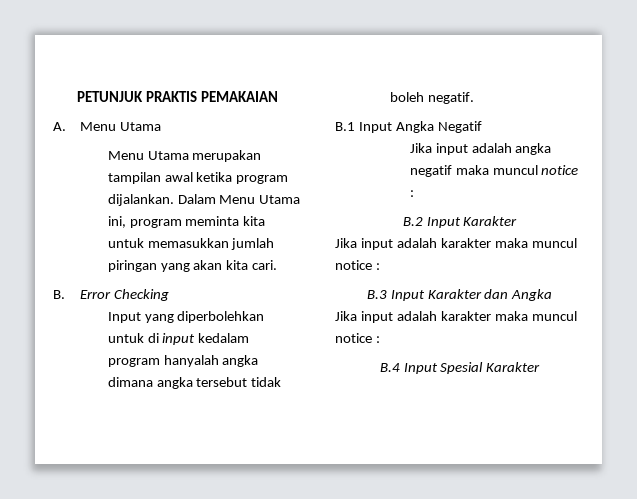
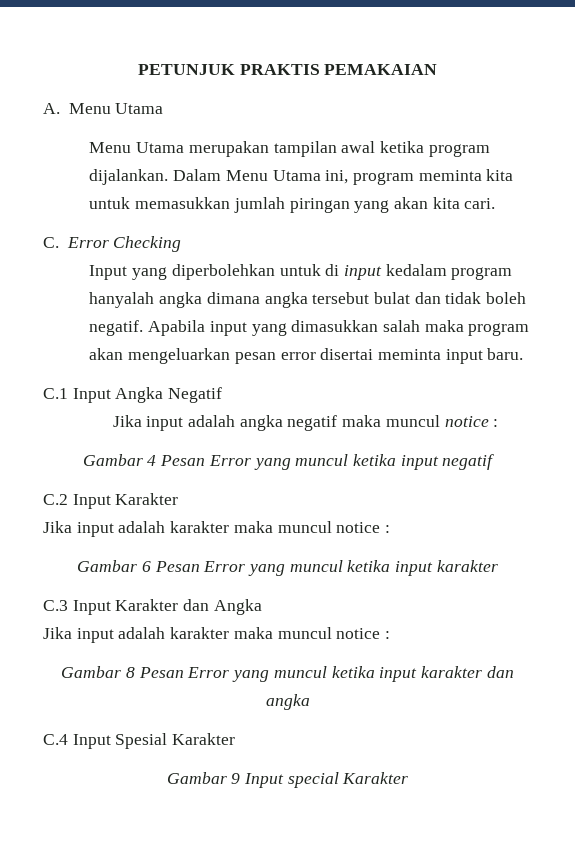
[53,290,65,299] B. -> [43,237,59,248] C.
(248, 382) none -> [373,292,441,304] bulat dan
[335,122,355,131] // B.1 -> [148,320,530,336] [89,348,524,364] [43,388,68,399] Apabila input yang dimasukkan salah maka program akan mengeluarkan pesan error disertai meminta input baru. // C.1
[402,217,423,226] B.2 -> [82,454,495,470] [43,494,68,505] Gambar 4 Pesan Error yang muncul ketika input negatif // C.2
[366,290,387,299] B.3 -> [77,560,498,576] [43,600,68,611] Gambar 6 Pesan Error yang muncul ketika input karakter // C.3
[379,362,484,374] B.4 Input Spesial -> [61,666,514,682] [265,694,310,710] [43,733,236,749] [166,772,339,788] Gambar 8 Pesan Error yang muncul ketika input karakter dan angka // C.4 Input Spesial Karakter // Gambar 9 Input special

